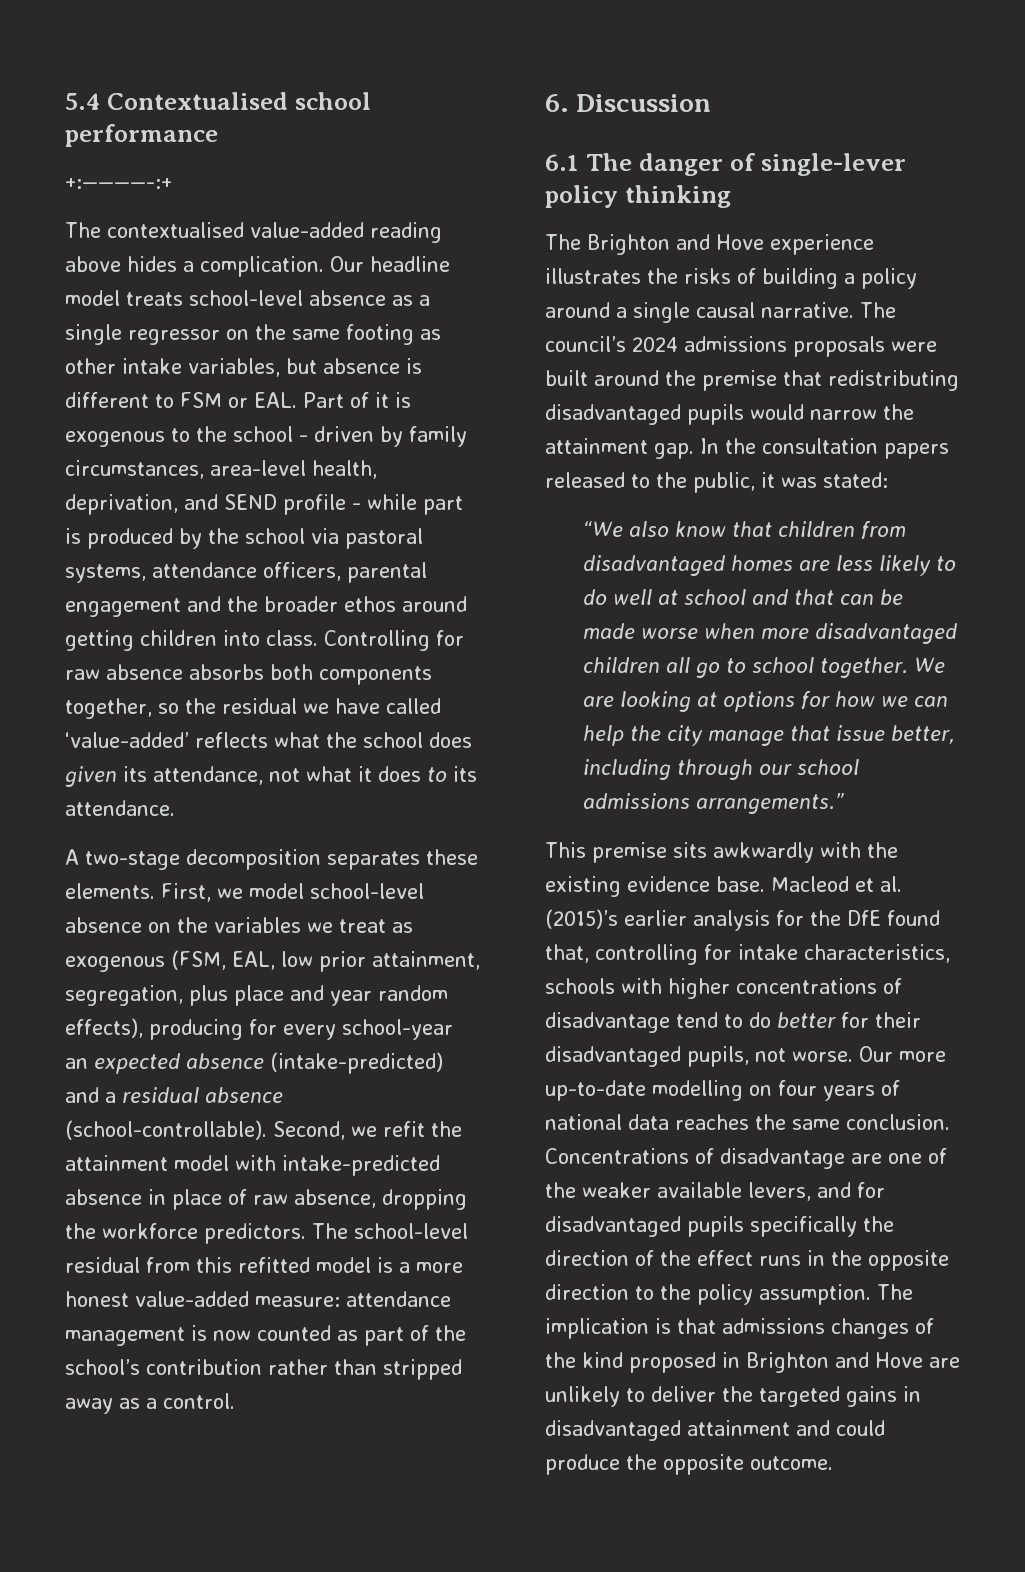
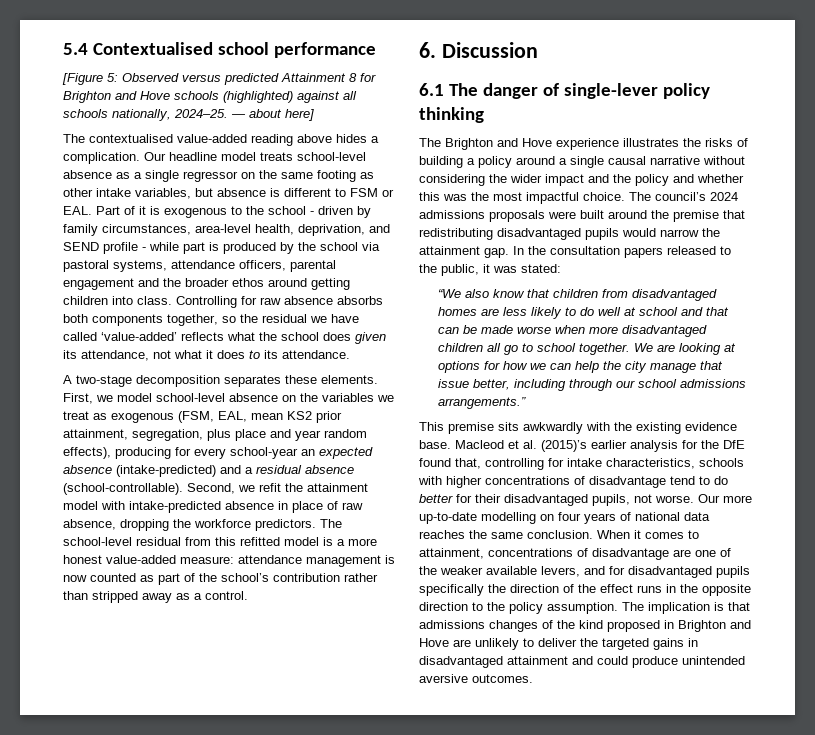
[65,178,172,189] +:————-:+ -> [62,73,376,85] [63,91,357,103] [63,109,314,121] [Figure 5: Observed versus predicted Attainment 8 for Brighton and Hove schools (highlighted) against all schools nationally, 2024–25. — about here]
[281,951,313,967] low -> [251,411,312,420] mean KS2
[761,302,854,318] narrative. -> [650,156,745,165] [419,174,744,186] [419,192,625,204] narrative without considering the wider impact and the policy and whether this was the most impactful choice.
[545,1148,689,1164] Concentrations -> [597,530,699,539] [419,548,573,559] When it comes to attainment, concentrations
[626,1454,833,1475] the opposite outcome. -> [682,656,745,665] [419,674,533,683] unintended aversive outcomes.

